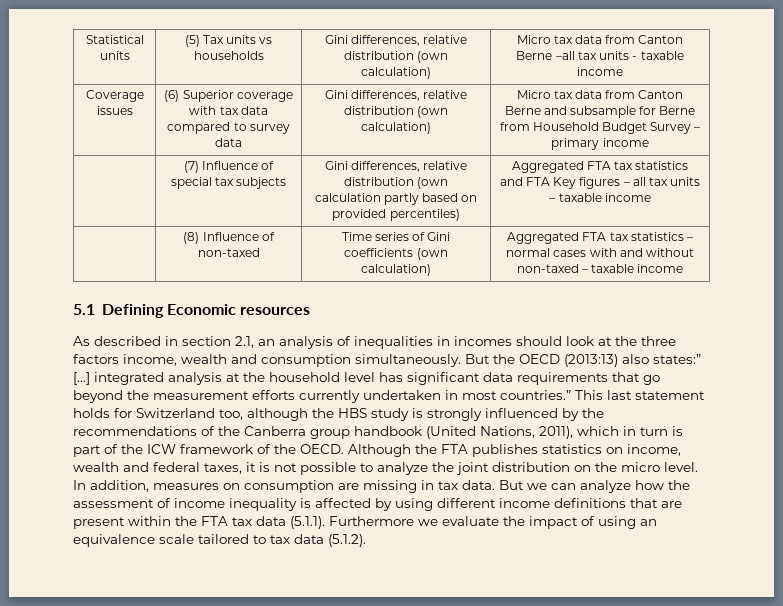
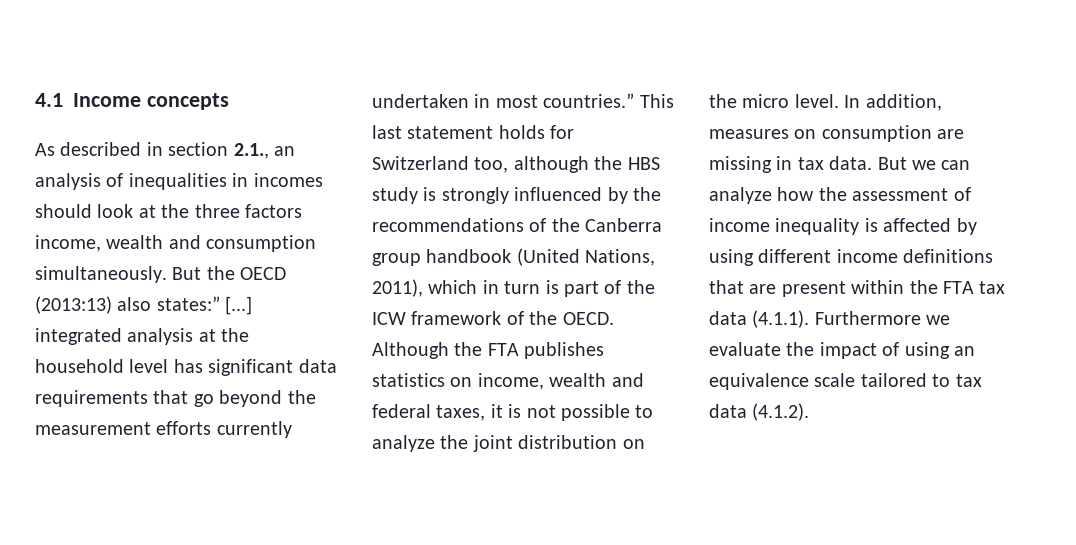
[85,35,144,44] [99,51,130,60] [184,35,273,47] [193,51,264,60] [324,35,468,46] [343,51,449,63] [361,67,431,79] [516,35,684,44] [516,51,684,60] [577,67,623,76] [85,90,144,102] [96,106,133,115] [164,90,293,102] [189,106,268,115] [167,122,290,134] [215,138,243,147] [324,90,468,101] [343,106,449,118] [361,122,431,134] [516,90,684,99] [504,106,696,118] [499,122,701,134] [551,138,649,150] [183,161,275,173] [170,177,287,189] [324,161,468,172] [343,177,449,189] [314,193,478,205] [332,209,460,221] [511,161,689,173] [499,177,701,189] [549,193,651,202] [183,232,275,244] [197,248,260,257] [341,232,451,241] [344,248,448,260] [361,264,431,276] [507,232,693,244] [506,248,694,257] [516,264,684,273] [73,304,311,318] Statistical units | (5) Tax units vs households | Gini differences, relative distribution (own calculation) | Micro tax data from Canton Berne –all tax units - taxable income // Coverage issues | (6) Superior coverage with tax data compared to survey data | Gini differences, relative distribution (own calculation) | Micro tax data from Canton Berne and subsample for Berne from Household Budget Survey – primary income // | (7) Influence of special tax subjects | Gini differences, relative distribution (own calculation partly based on provided percentiles) | Aggregated FTA tax statistics and FTA Key figures – all tax units – taxable income // | (8) Influence of non-taxed | Time series of Gini coefficients (own calculation) | Aggregated FTA tax statistics – normal cases with and without non-taxed – taxable income // 5.1 Defining Economic resources -> [35,93,229,110] 4.1 Income concepts
[235,336,254,348] 2.1, -> [233,143,269,159] 2.1.,
[290,516,325,529] (5.1.1). -> [752,310,810,328] (4.1.1).
[328,534,366,547] (5.1.2). -> [752,403,810,421] (4.1.2).

